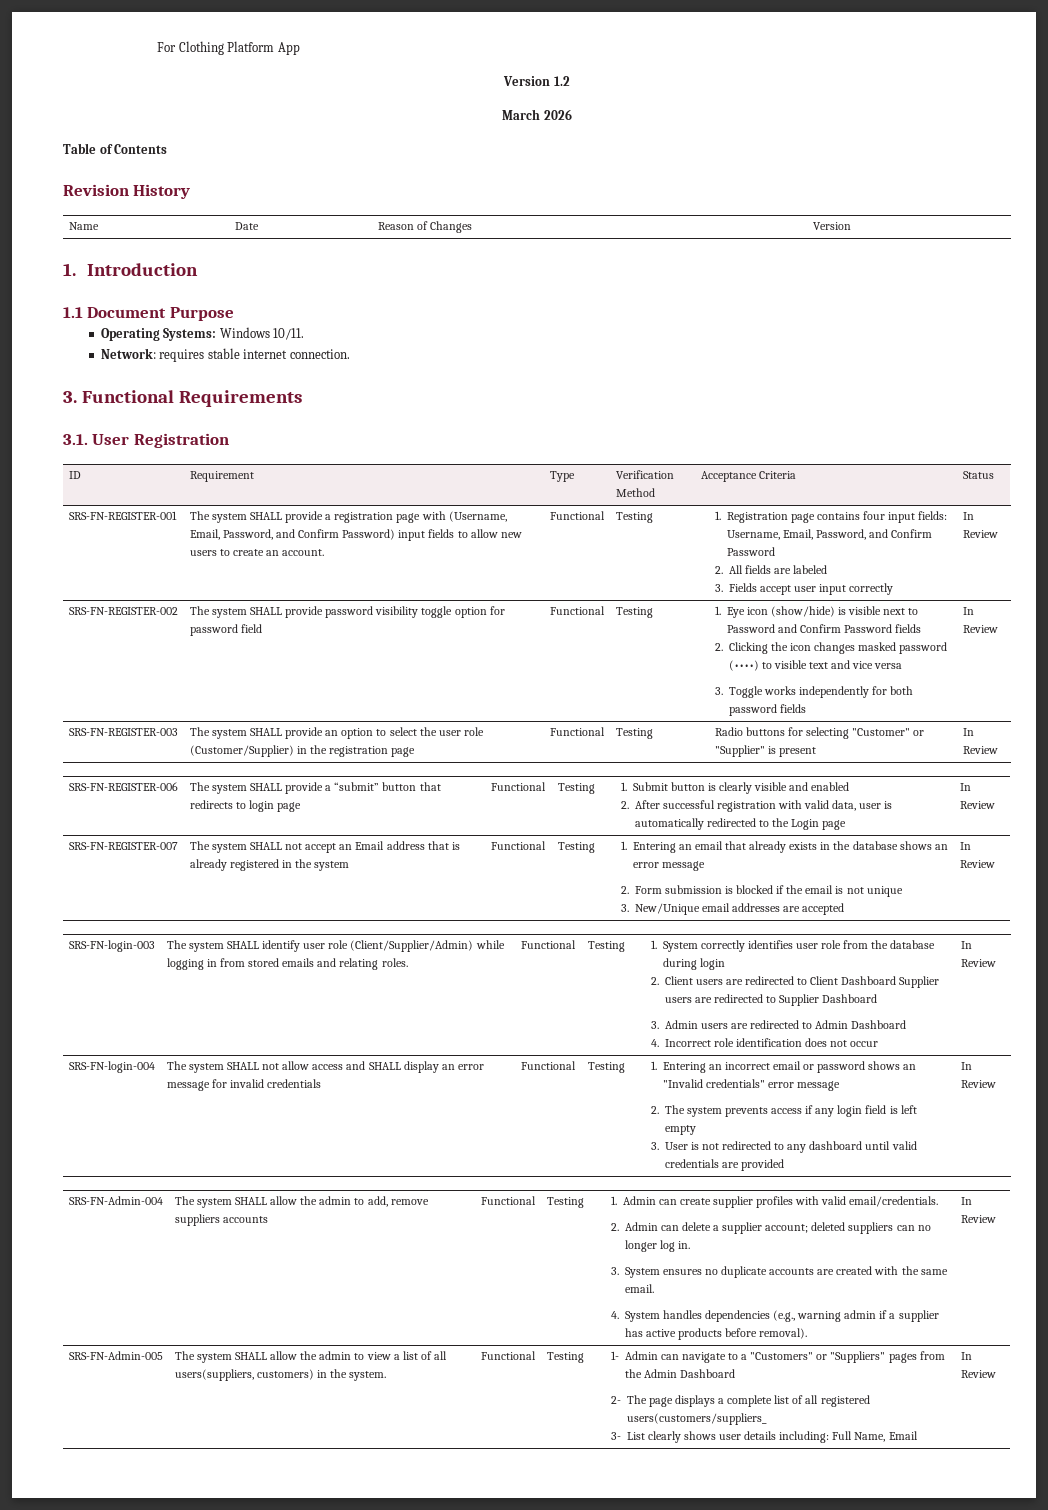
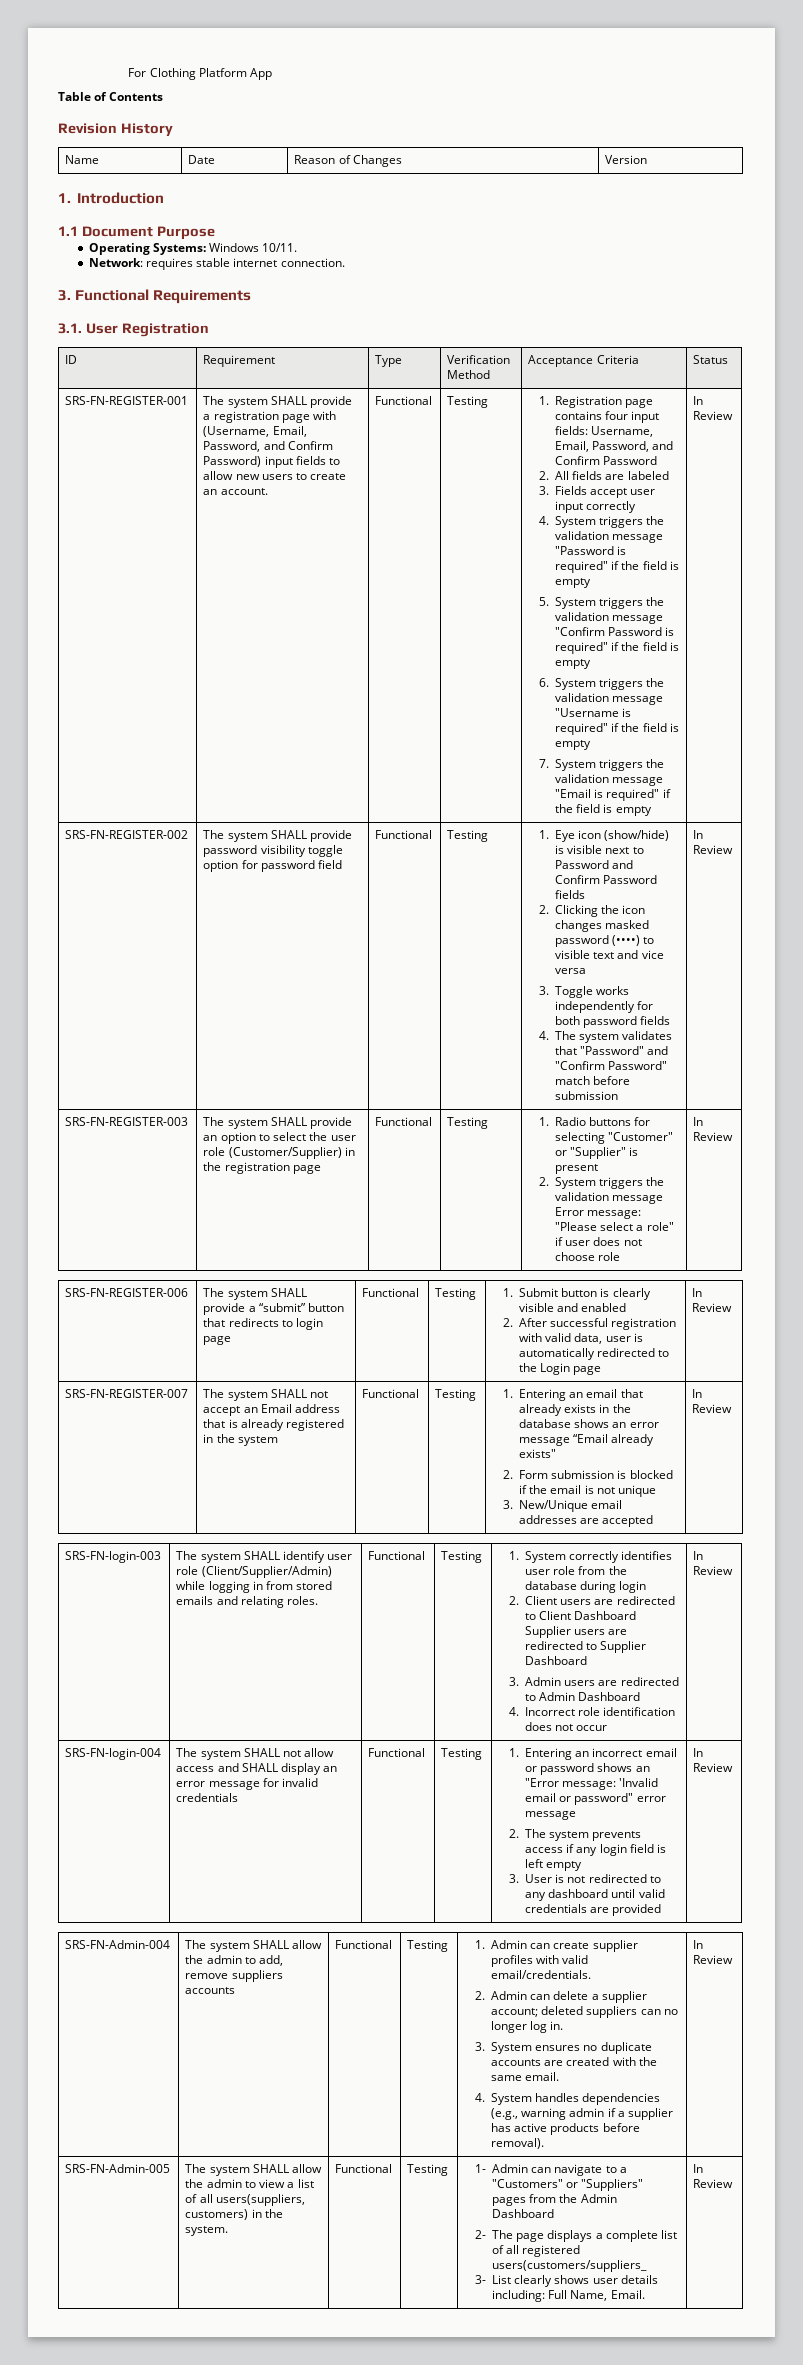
[503,76,570,86] [502,109,572,120] // Version 1.2 // March 2026 -> (272, 74) none
(894, 589) none -> [538,516,665,528] [554,531,664,543] [554,546,627,555] [554,561,679,573] [554,578,591,588] [538,597,665,609] [554,612,664,624] [554,627,675,636] [554,642,679,654] [554,659,591,669] [538,678,665,690] [554,693,664,705] [554,708,632,717] [554,723,679,735] [554,740,591,750] [538,759,665,771] [554,774,664,786] [554,789,671,801] [554,804,652,816] // 4. System triggers the validation message "Password is required" if the field is empty // 5. System triggers the validation message "Confirm Password is required" if the field is empty // 6. System triggers the validation message "Username is required" if the field is empty // 7. System triggers the validation message "Email is required" if the field is empty
(806, 708) none -> [538,1031,673,1043] [554,1046,669,1055] [554,1061,668,1070] [554,1076,631,1085] [554,1091,618,1100] // 4. The system validates that "Password" and "Confirm Password" match before submission
(653, 733) none -> [538,1117,549,1126] 1.
(817, 752) none -> [538,1177,665,1189] [554,1192,664,1204] [554,1207,642,1219] [554,1222,674,1231] [554,1237,642,1246] [554,1252,621,1261] // 2. System triggers the validation message Error message: "Please select a role" if user does not choose role
(705, 866) none -> [573,1434,655,1446] [518,1449,556,1458] “Email already exists"
[662,1079,765,1088] "Invalid credentials" -> [524,1778,659,1790] [524,1793,634,1805] "Error message: 'Invalid email or password"
[888,1431,918,1440] Email -> [610,2290,645,2299] Email.

